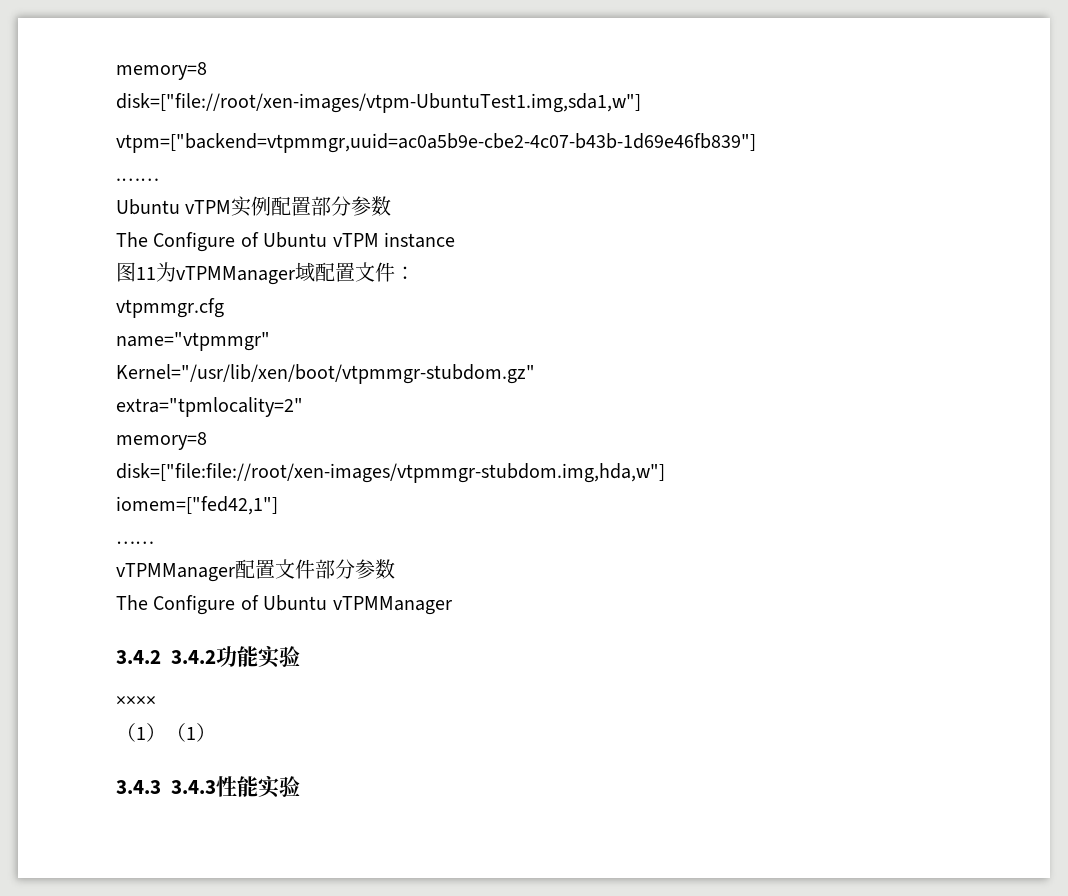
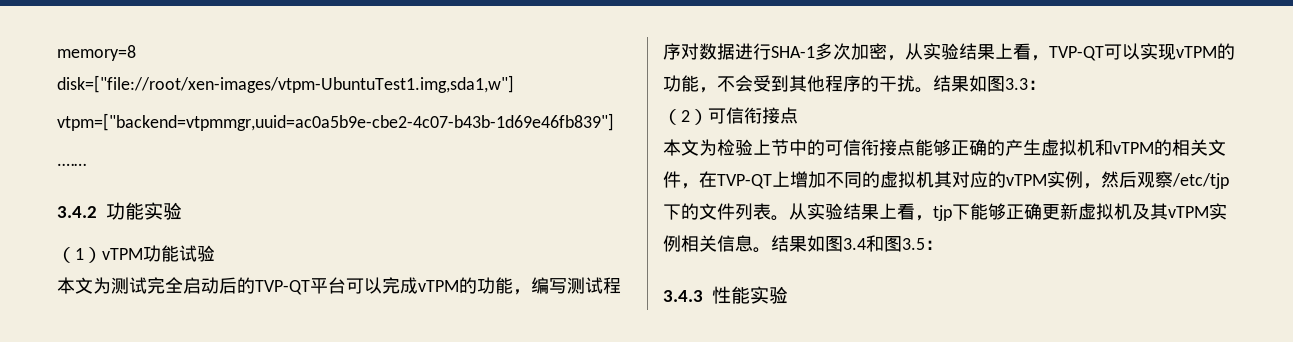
[116,196,392,217] [116,232,455,252] [116,262,415,285] [116,298,224,318] [116,332,270,351] [116,364,535,384] [116,397,303,417] [116,432,207,450] [116,463,665,483] [116,496,278,515] [116,541,154,544] [116,559,395,582] [116,595,452,615] [116,650,216,664] // Ubuntu vTPM实例配置部分参数 // The Configure of Ubuntu vTPM instance // 图11为vTPMManager域配置文件： // vtpmmgr.cfg // name="vtpmmgr" // Kernel="/usr/lib/xen/boot/vtpmmgr-stubdom.gz" // extra="tpmlocality=2" // memory=8 // disk=["file:file://root/xen-images/vtpmmgr-stubdom.img,hda,w"] // iomem=["fed42,1"] // …… // vTPMManager配置文件部分参数 // The Configure of Ubuntu vTPMManager // 3.4.2 3.4.2 -> [57,206,97,218] // 3.4.2
[116,696,156,707] [116,723,216,742] [116,780,216,794] ×××× // （1）（1） // 3.4.3 3.4.3 -> [57,245,215,263] [57,277,621,295] [663,43,1235,61] [663,75,1046,93] [663,107,798,125] [663,139,1226,156] [663,171,1229,189] [663,203,1227,221] [663,235,943,253] [663,290,703,302] （1）vTPM功能试验 // 本文为测试完全启动后的TVP-QT平台可以完成vTPM的功能，编写测试程序对数据进行SHA-1多次加密，从实验结果上看，TVP-QT可以实现vTPM的功能，不会受到其他程序的干扰。结果如图3.3： // （2）可信衔接点 // 本文为检验上节中的可信衔接点能够正确的产生虚拟机和vTPM的相关文件，在TVP-QT上增加不同的虚拟机其对应的vTPM实例，然后观察/etc/tjp下的文件列表。从实验结果上看，tjp下能够正确更新虚拟机及其vTPM实例相关信息。结果如图3.4和图3.5： // 3.4.3

